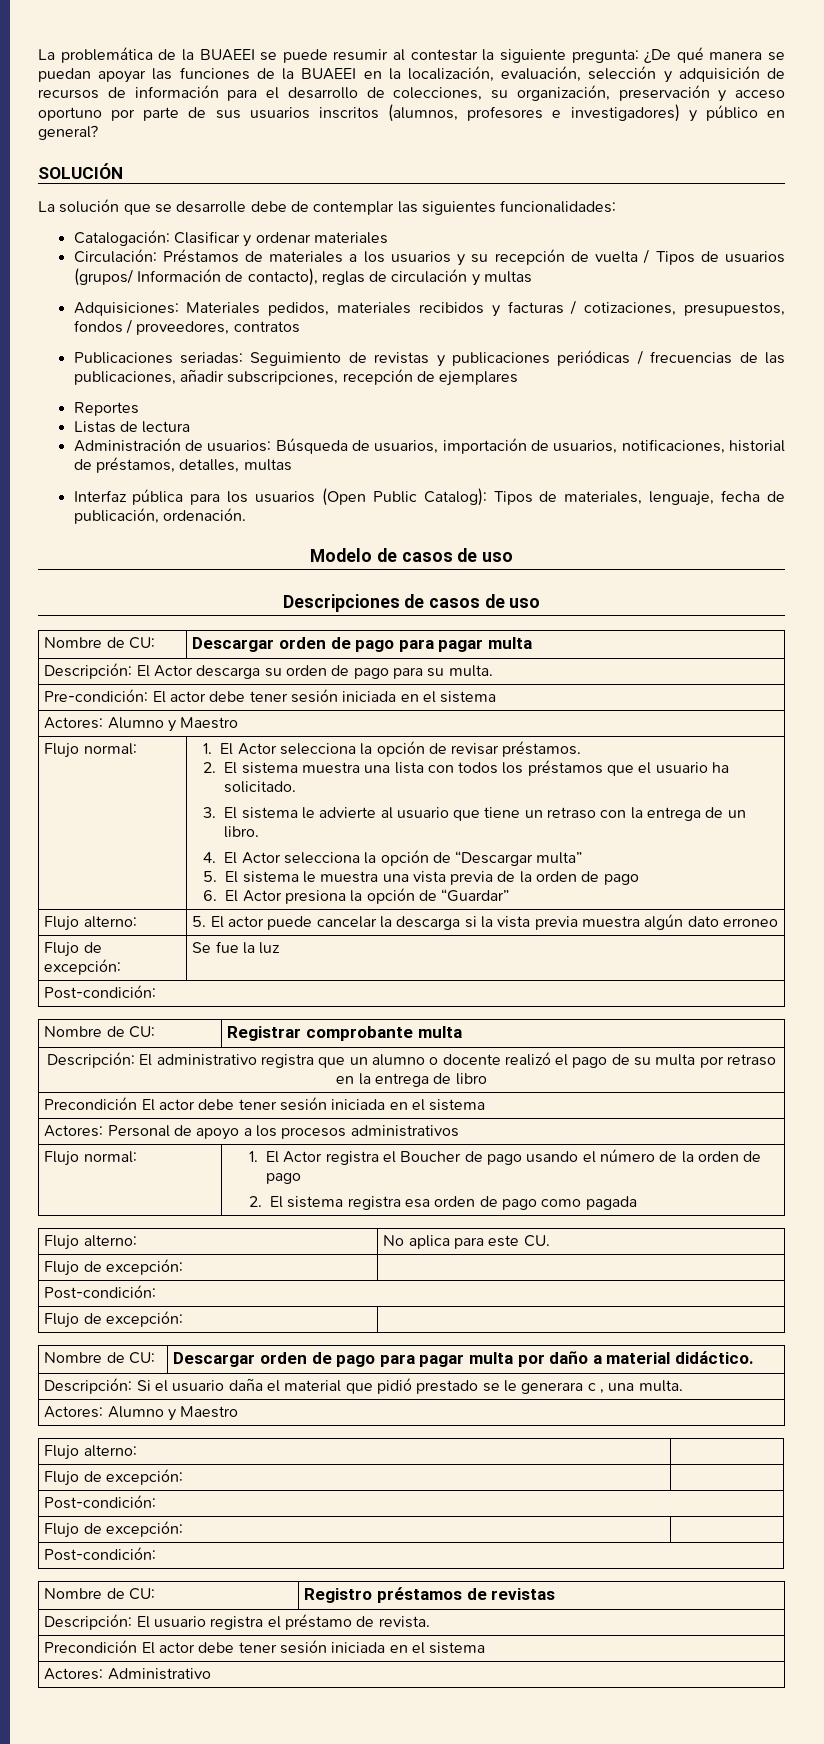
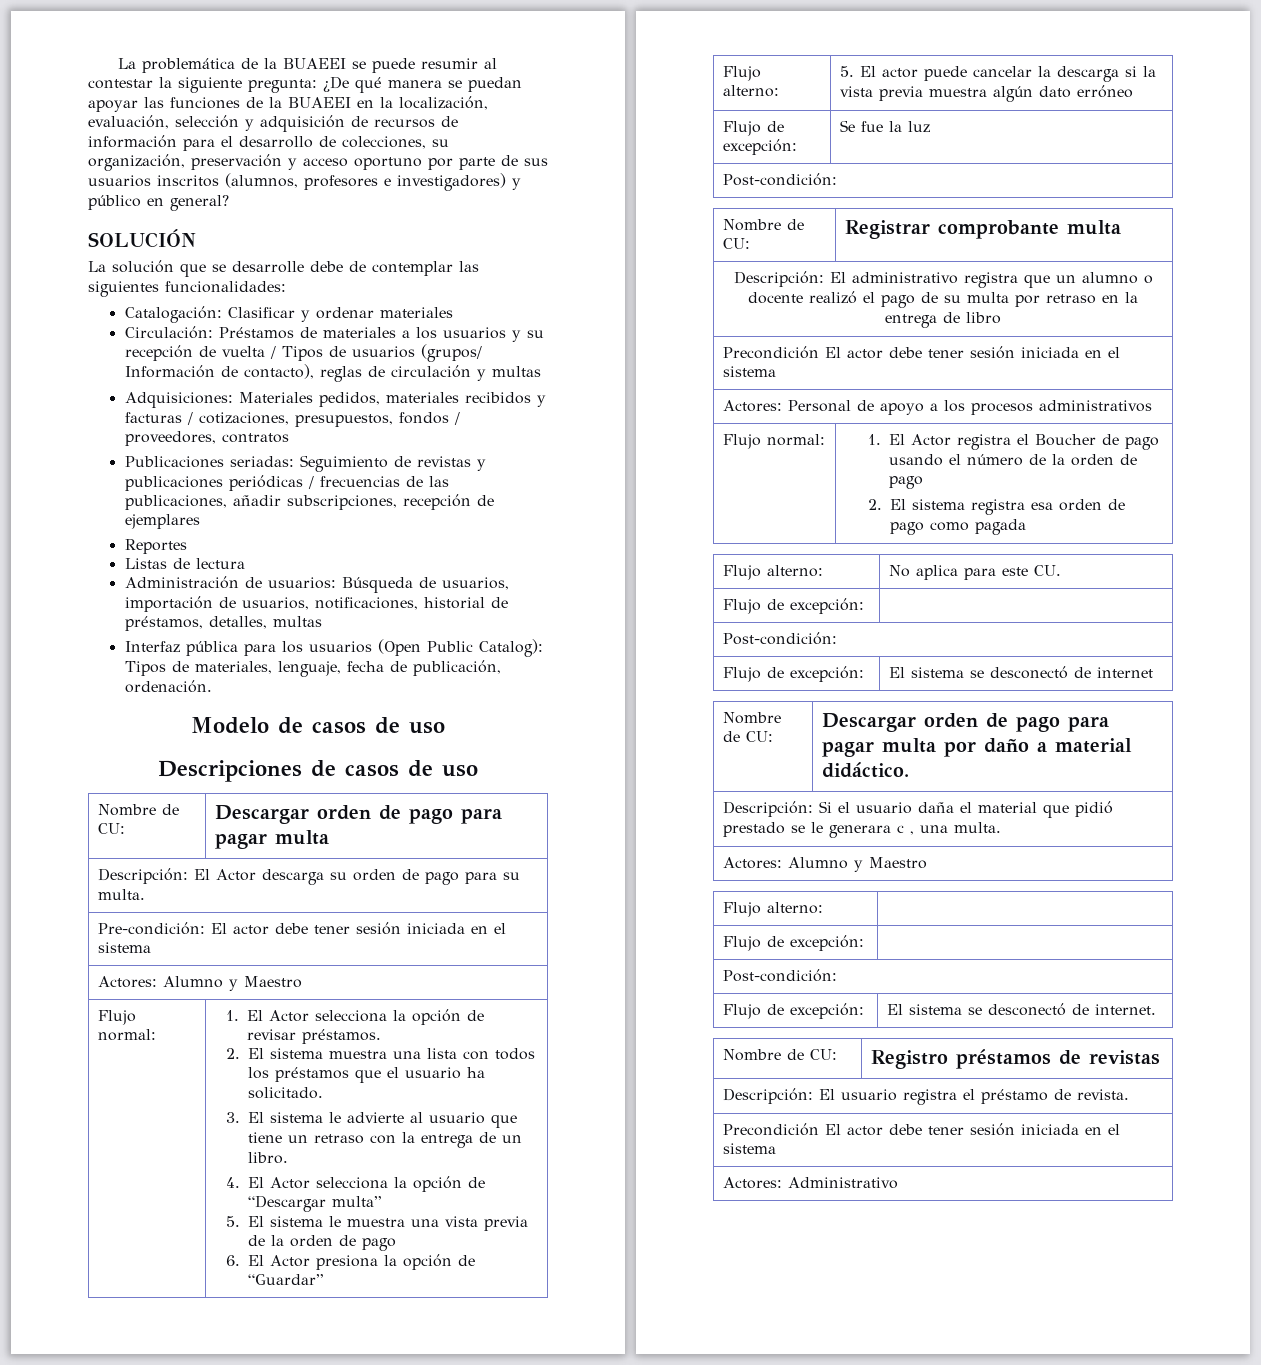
[722,918,778,927] erroneo -> [1076,85,1133,98] erróneo
(184, 1319) none -> [888,666,1153,679] El sistema se desconectó de internet
[44,1547,157,1561] // Post-condición: -> [886,1003,1156,1016] El sistema se desconectó de internet.

